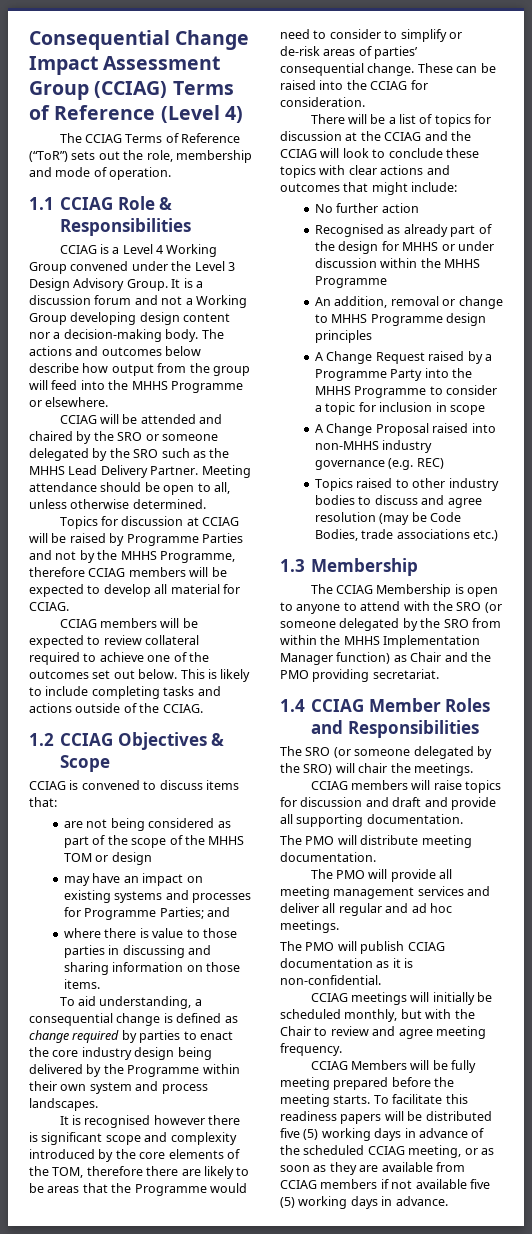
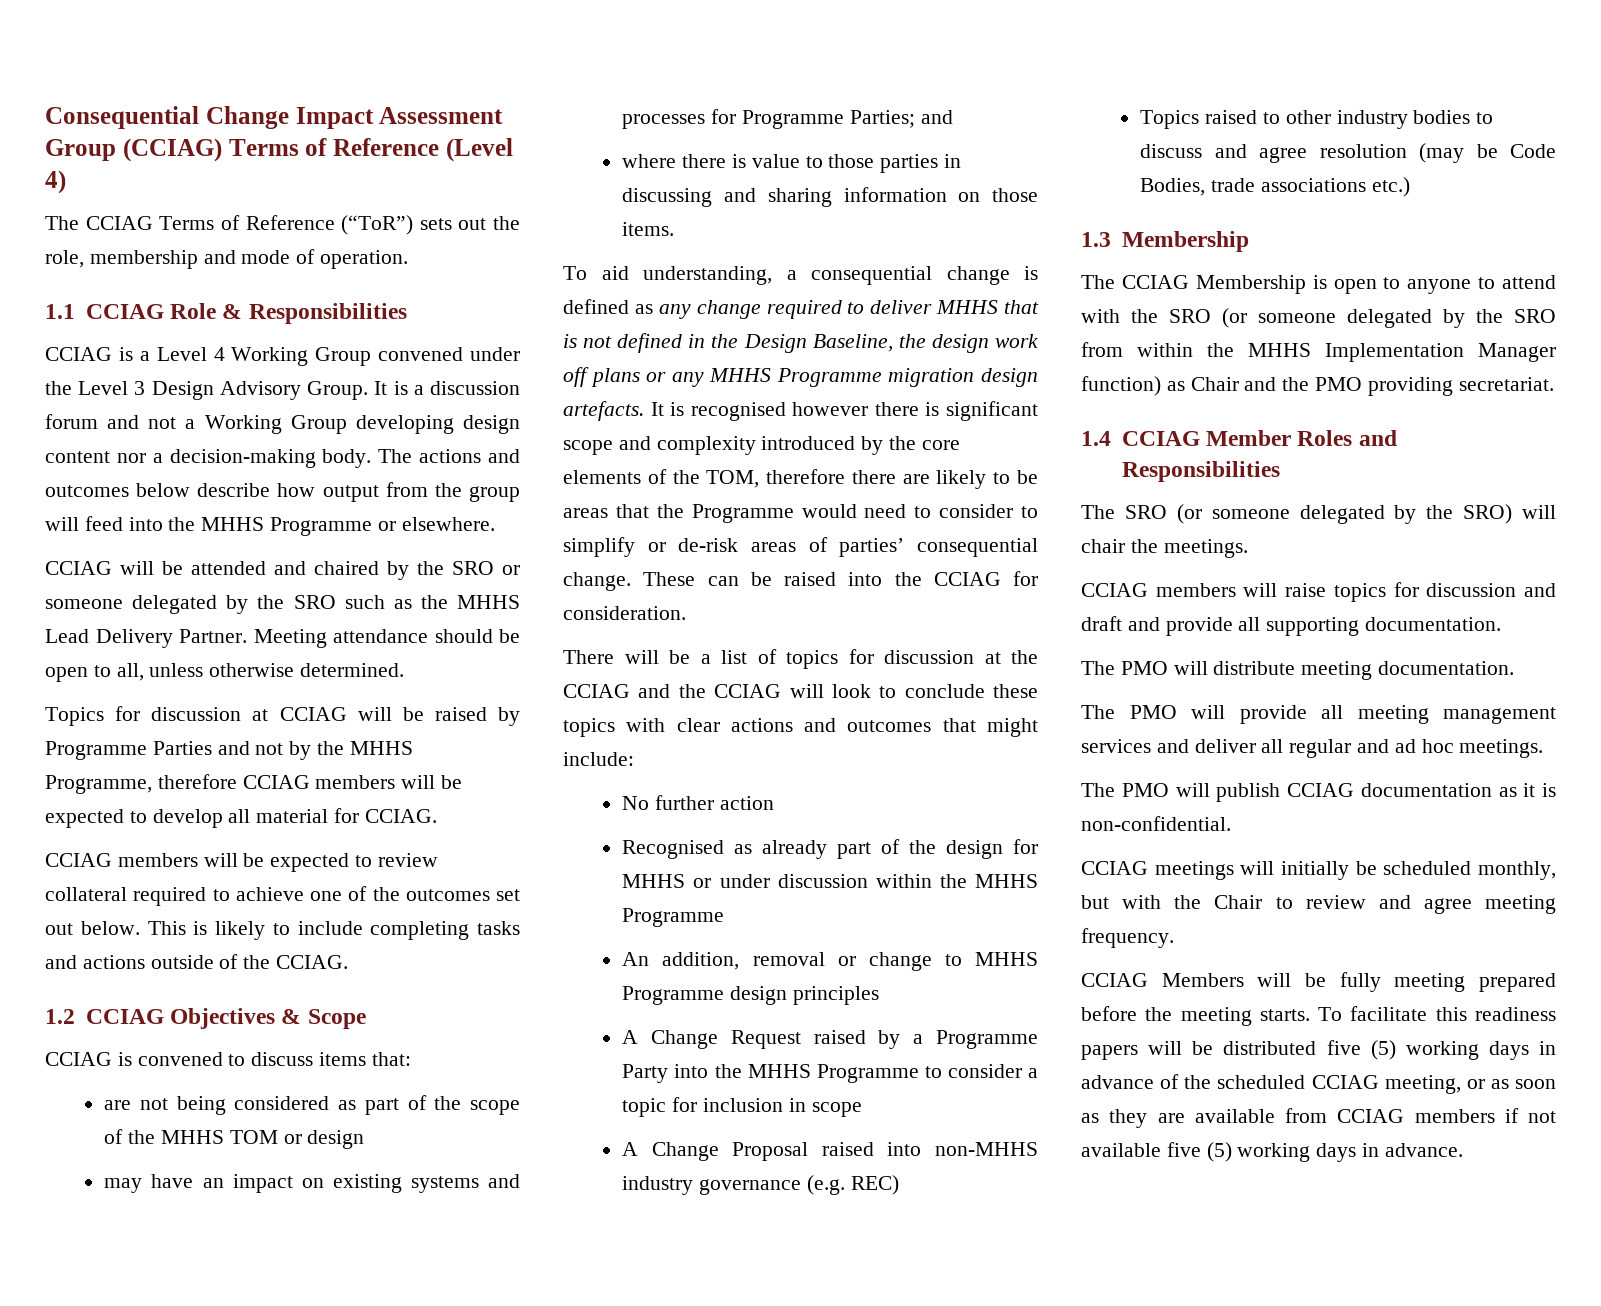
(238, 1019) none -> [658,304,691,319] any
[121,1030,233,1043] [29,1047,212,1060] [29,1064,240,1077] [29,1081,208,1094] [29,1098,98,1111] by parties to enact the core industry design being delivered by the Programme within their own system and process landscapes. // -> [847,300,1039,314] [563,333,1038,353] [563,367,1038,387] [563,401,644,421] to deliver MHHS that is not defined in the Design Baseline, the design work off plans or any MHHS Programme migration design artefacts.

